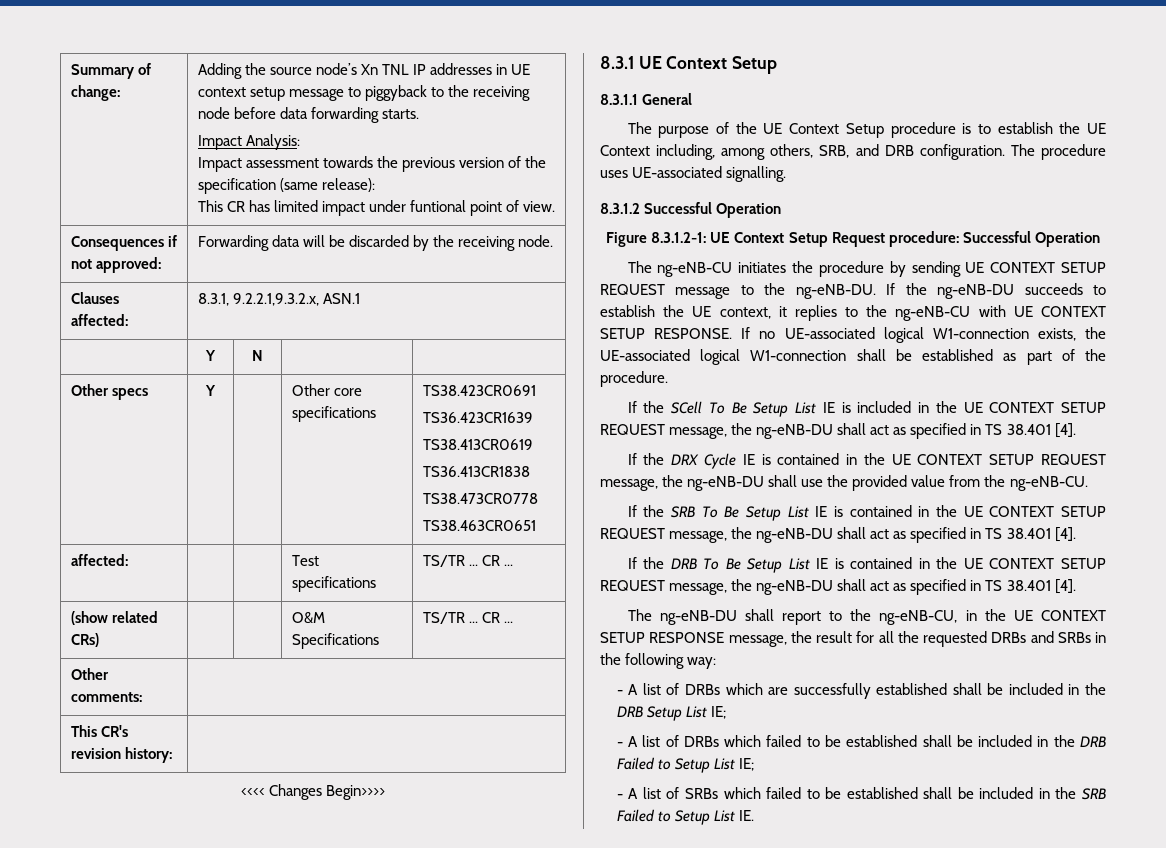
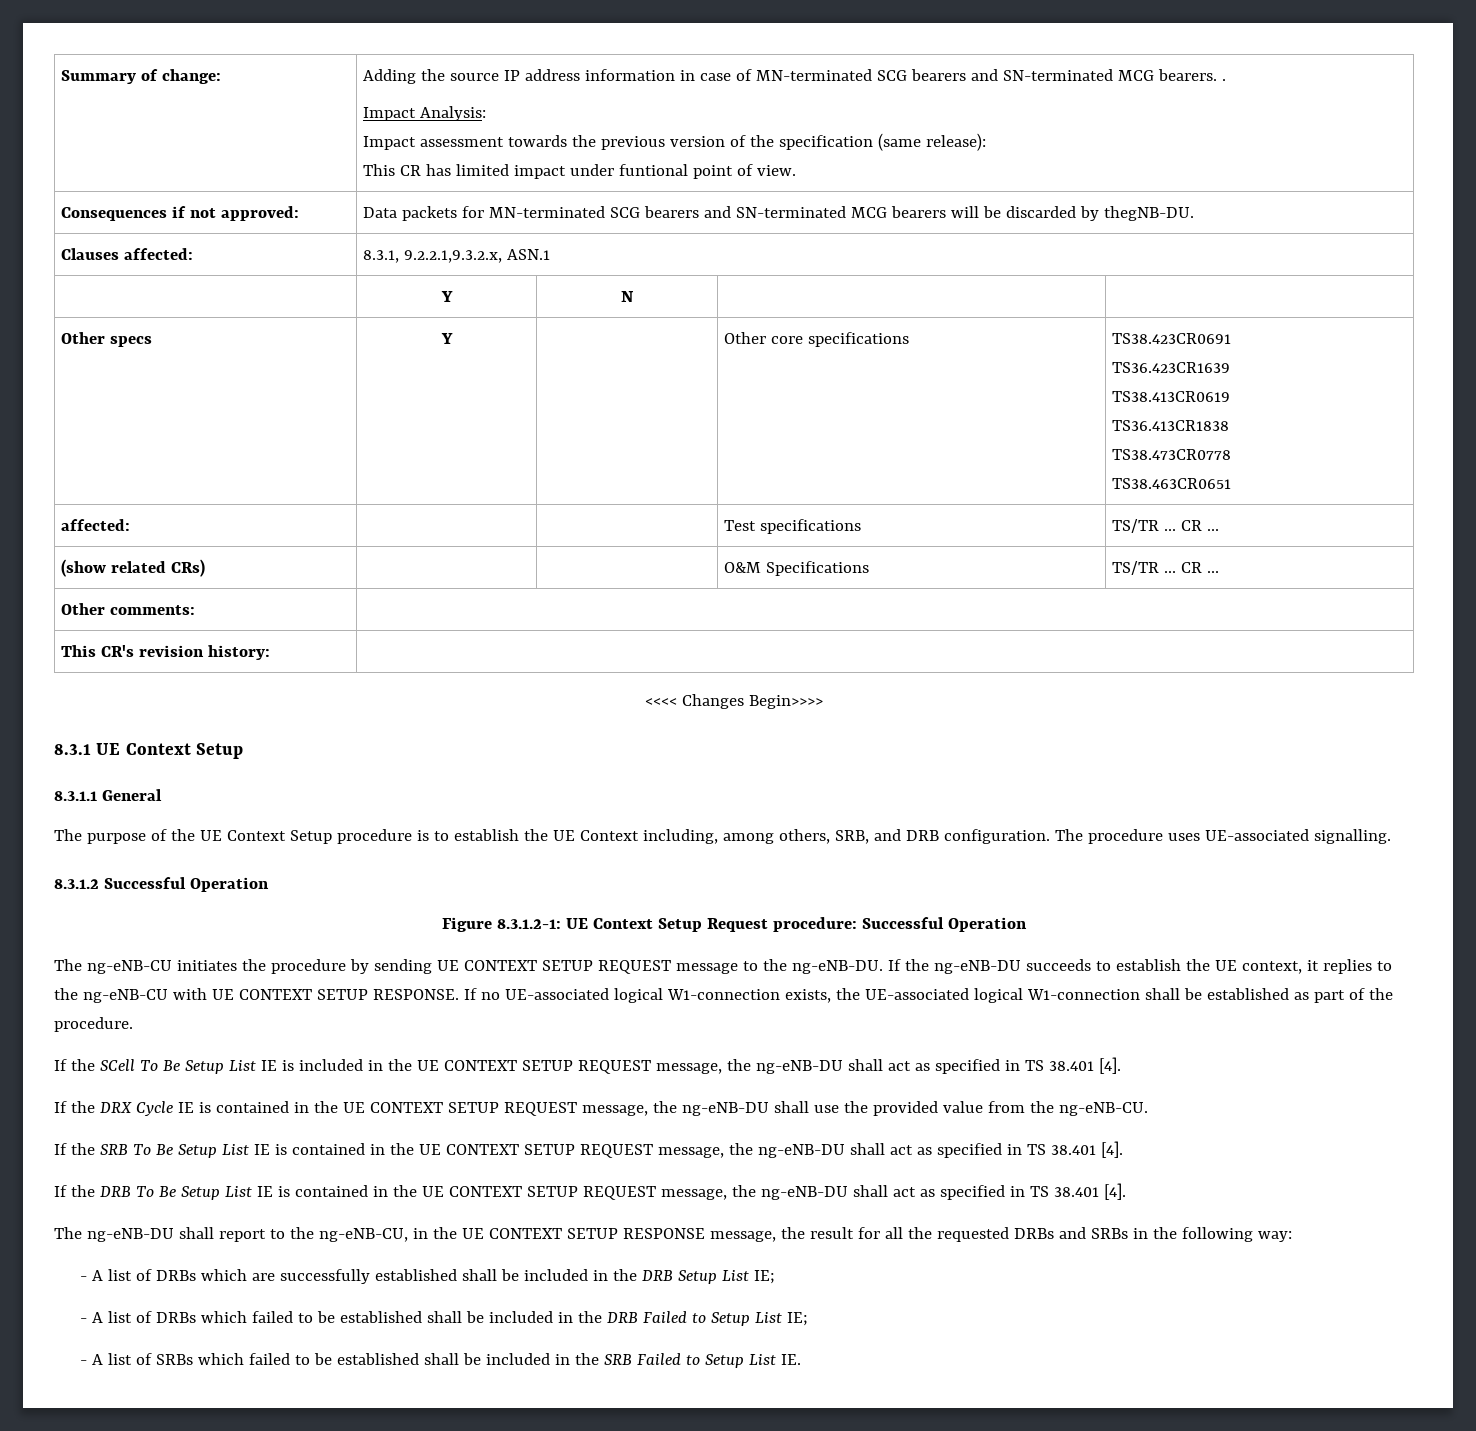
[315,63,531,75] [197,85,530,101] [197,107,419,123] node’s Xn TNL IP addresses in UE context setup message to piggyback to the receiving node before data forwarding starts. -> [504,69,1227,81] IP address information in case of MN-terminated SCG bearers and SN-terminated MCG bearers. .
[197,235,300,251] Forwarding data -> [363,206,947,221] Data packets for MN-terminated SCG bearers and SN-terminated MCG bearers
[432,235,554,251] the receiving node. -> [1104,206,1195,221] thegNB-DU.

